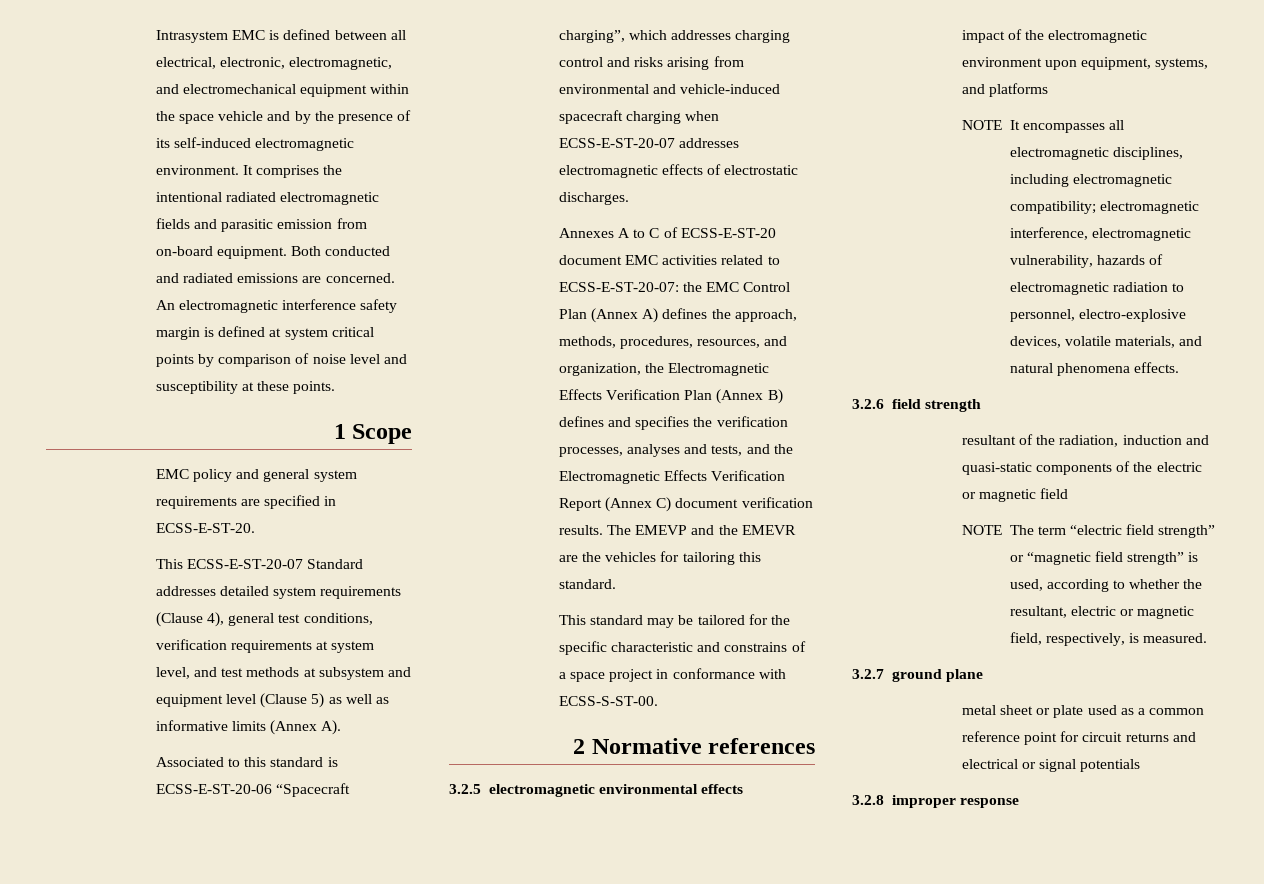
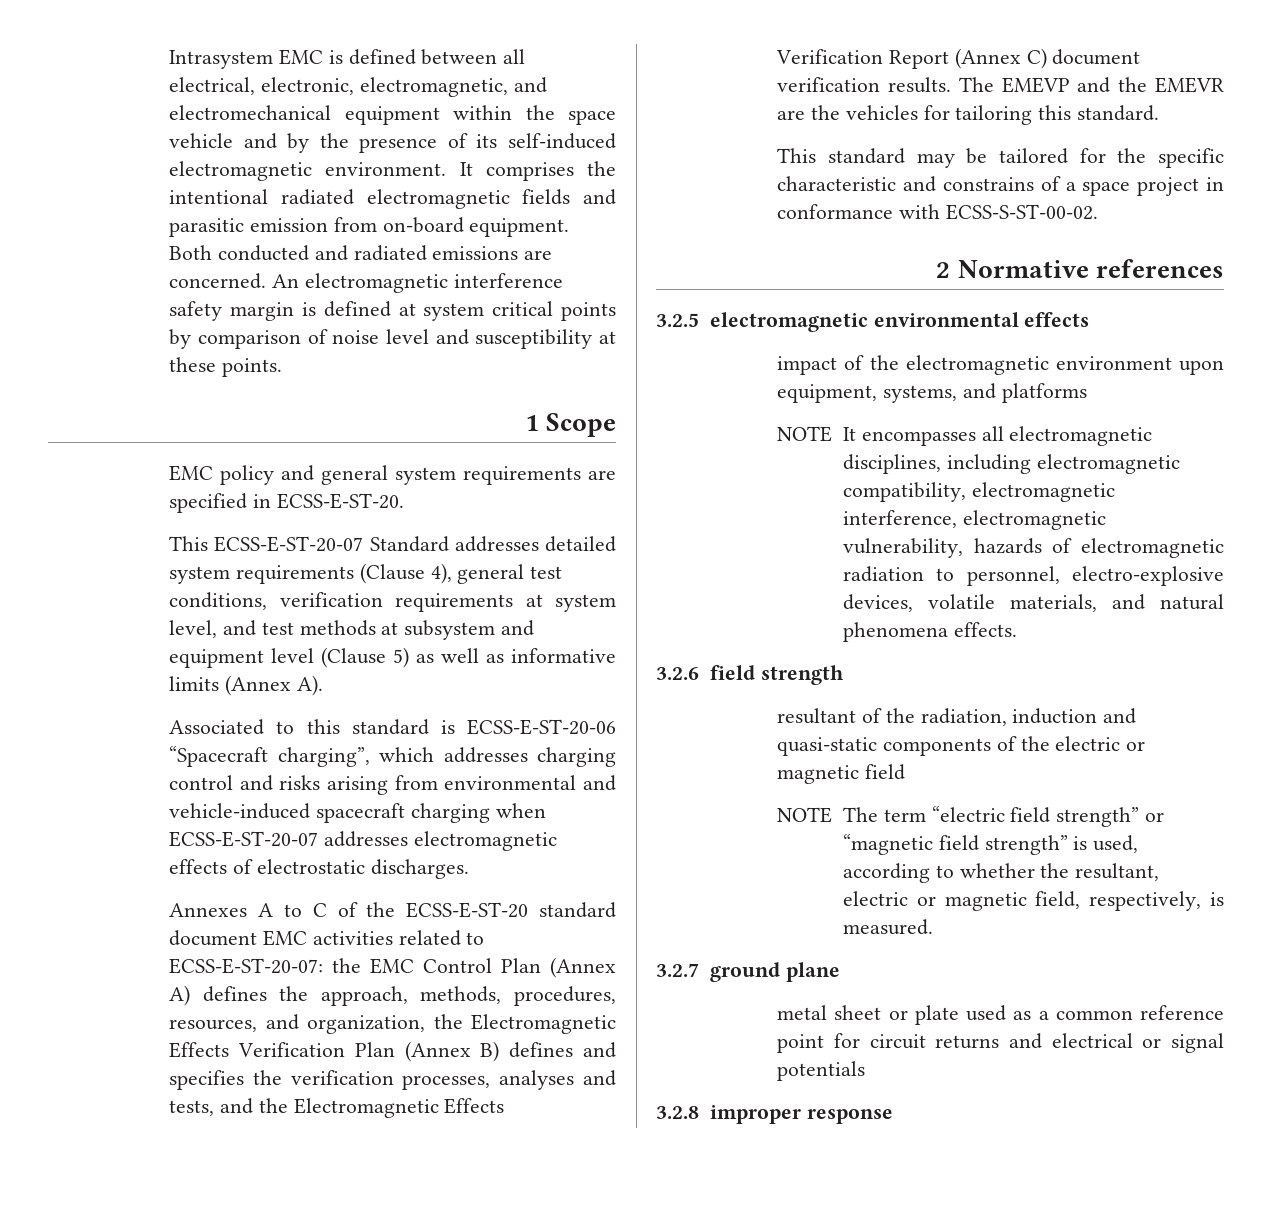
[680,228,776,238] ECSS-E-ST-20 -> [366,902,616,918] the ECSS-E-ST-20 standard
[558,696,658,706] ECSS-S-ST-00. -> [945,204,1098,220] ECSS-S-ST-00-02.
[1009,201,1096,214] compatibility; -> [842,482,966,502] compatibility,

